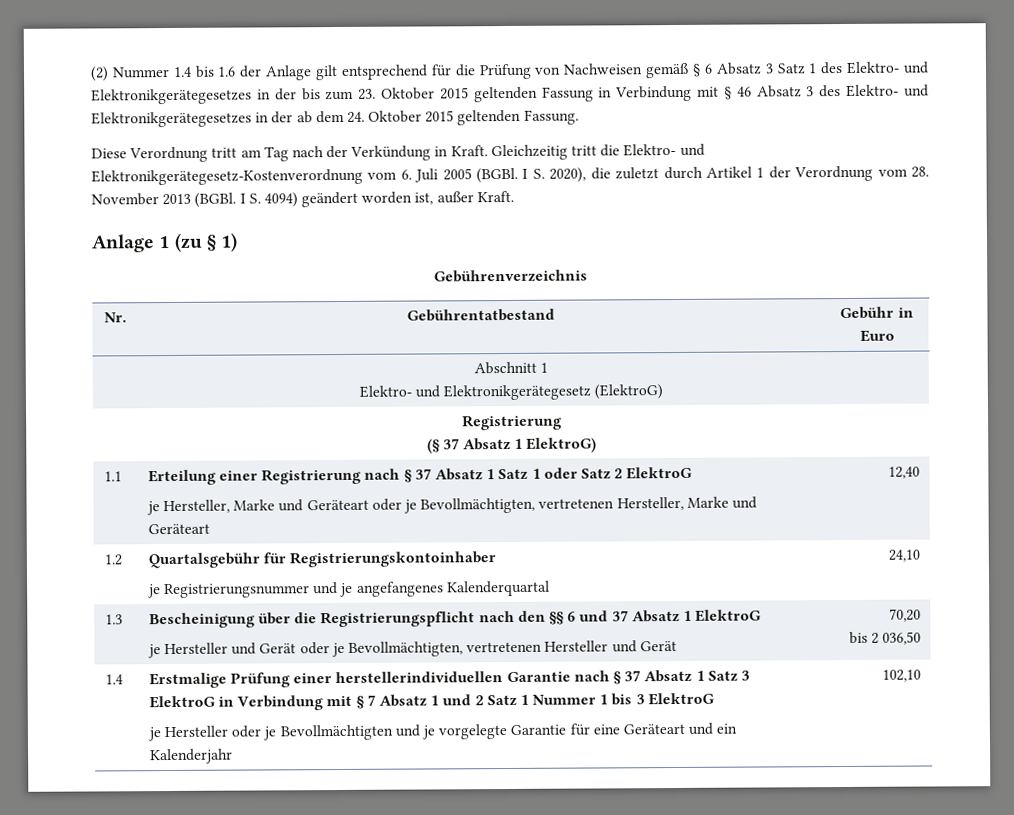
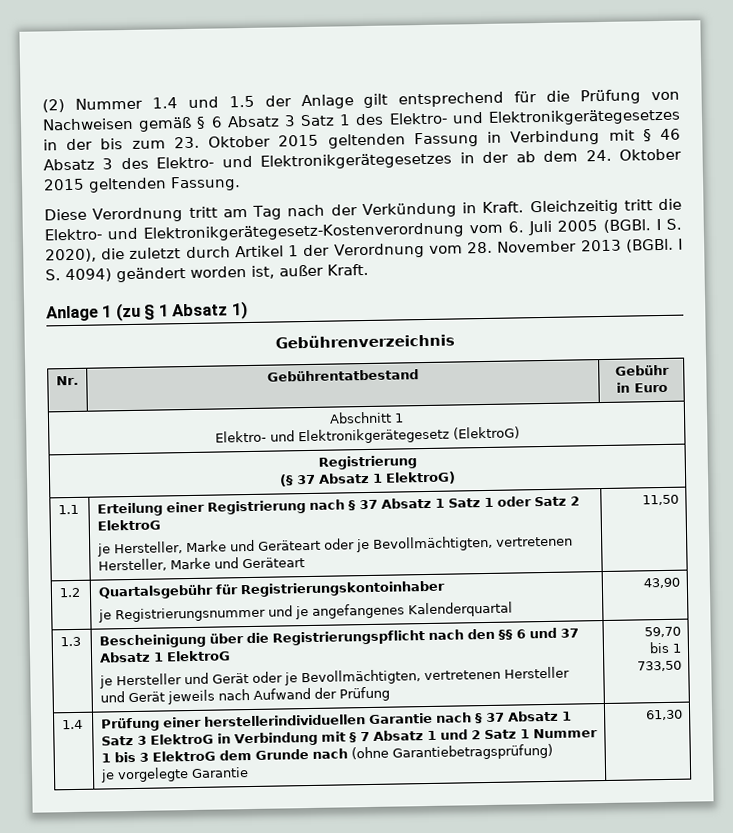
[194,65,237,78] bis 1.6 -> [187,95,255,108] und 1.5
(217, 242) none -> [158,303,229,317] 1 Absatz
[888,466,921,479] 12,40 -> [641,494,679,506] 11,50
[888,549,921,562] 24,10 -> [642,577,680,589] 43,90
[889,608,922,622] [848,631,922,645] | 70,20 // bis 2 036,50 -> [166,686,390,705] [643,626,681,638] [648,641,682,654] [636,660,682,672] jeweils nach Aufwand der Prüfung | 59,70 // bis 1 733,50
[148,672,227,689] Erstmalige -> (83, 724) none
[147,722,738,742] [149,748,233,765] [882,669,922,682] // je Hersteller oder je Bevollmächtigten und je vorgelegte Garantie für eine Geräteart und ein Kalenderjahr | 102,10 -> [218,743,553,761] [99,767,249,783] [645,709,683,721] dem Grunde nach (ohne Garantiebetragsprüfung) // je vorgelegte Garantie | 61,30

